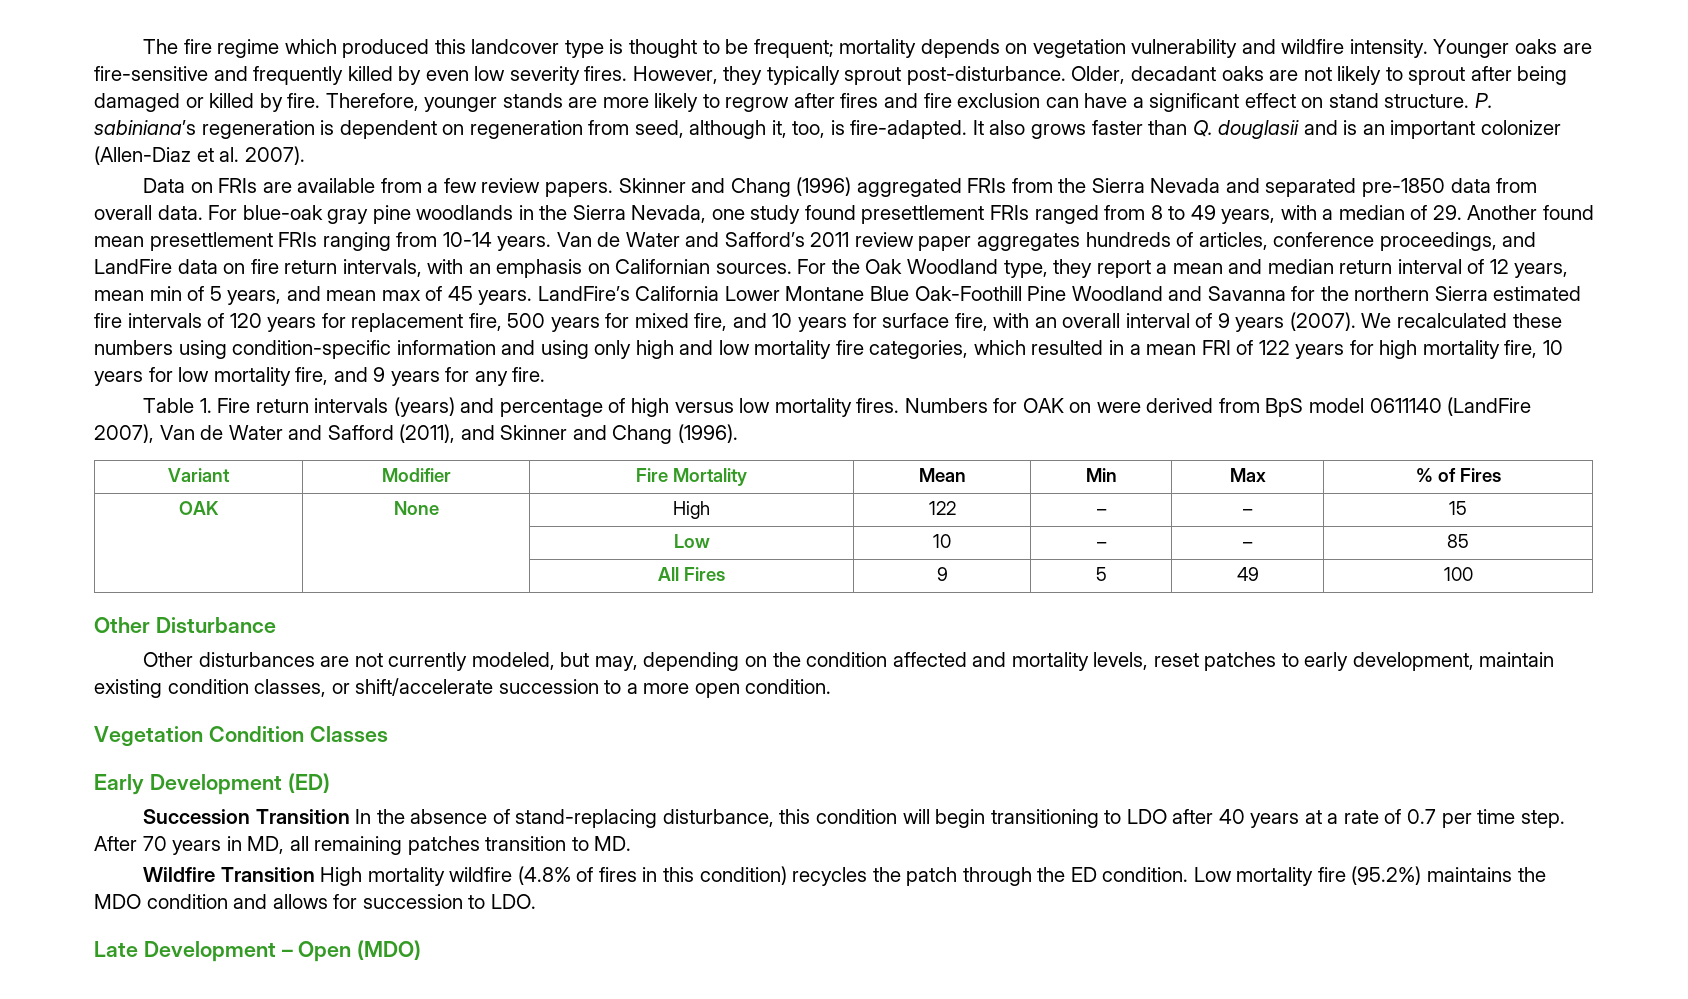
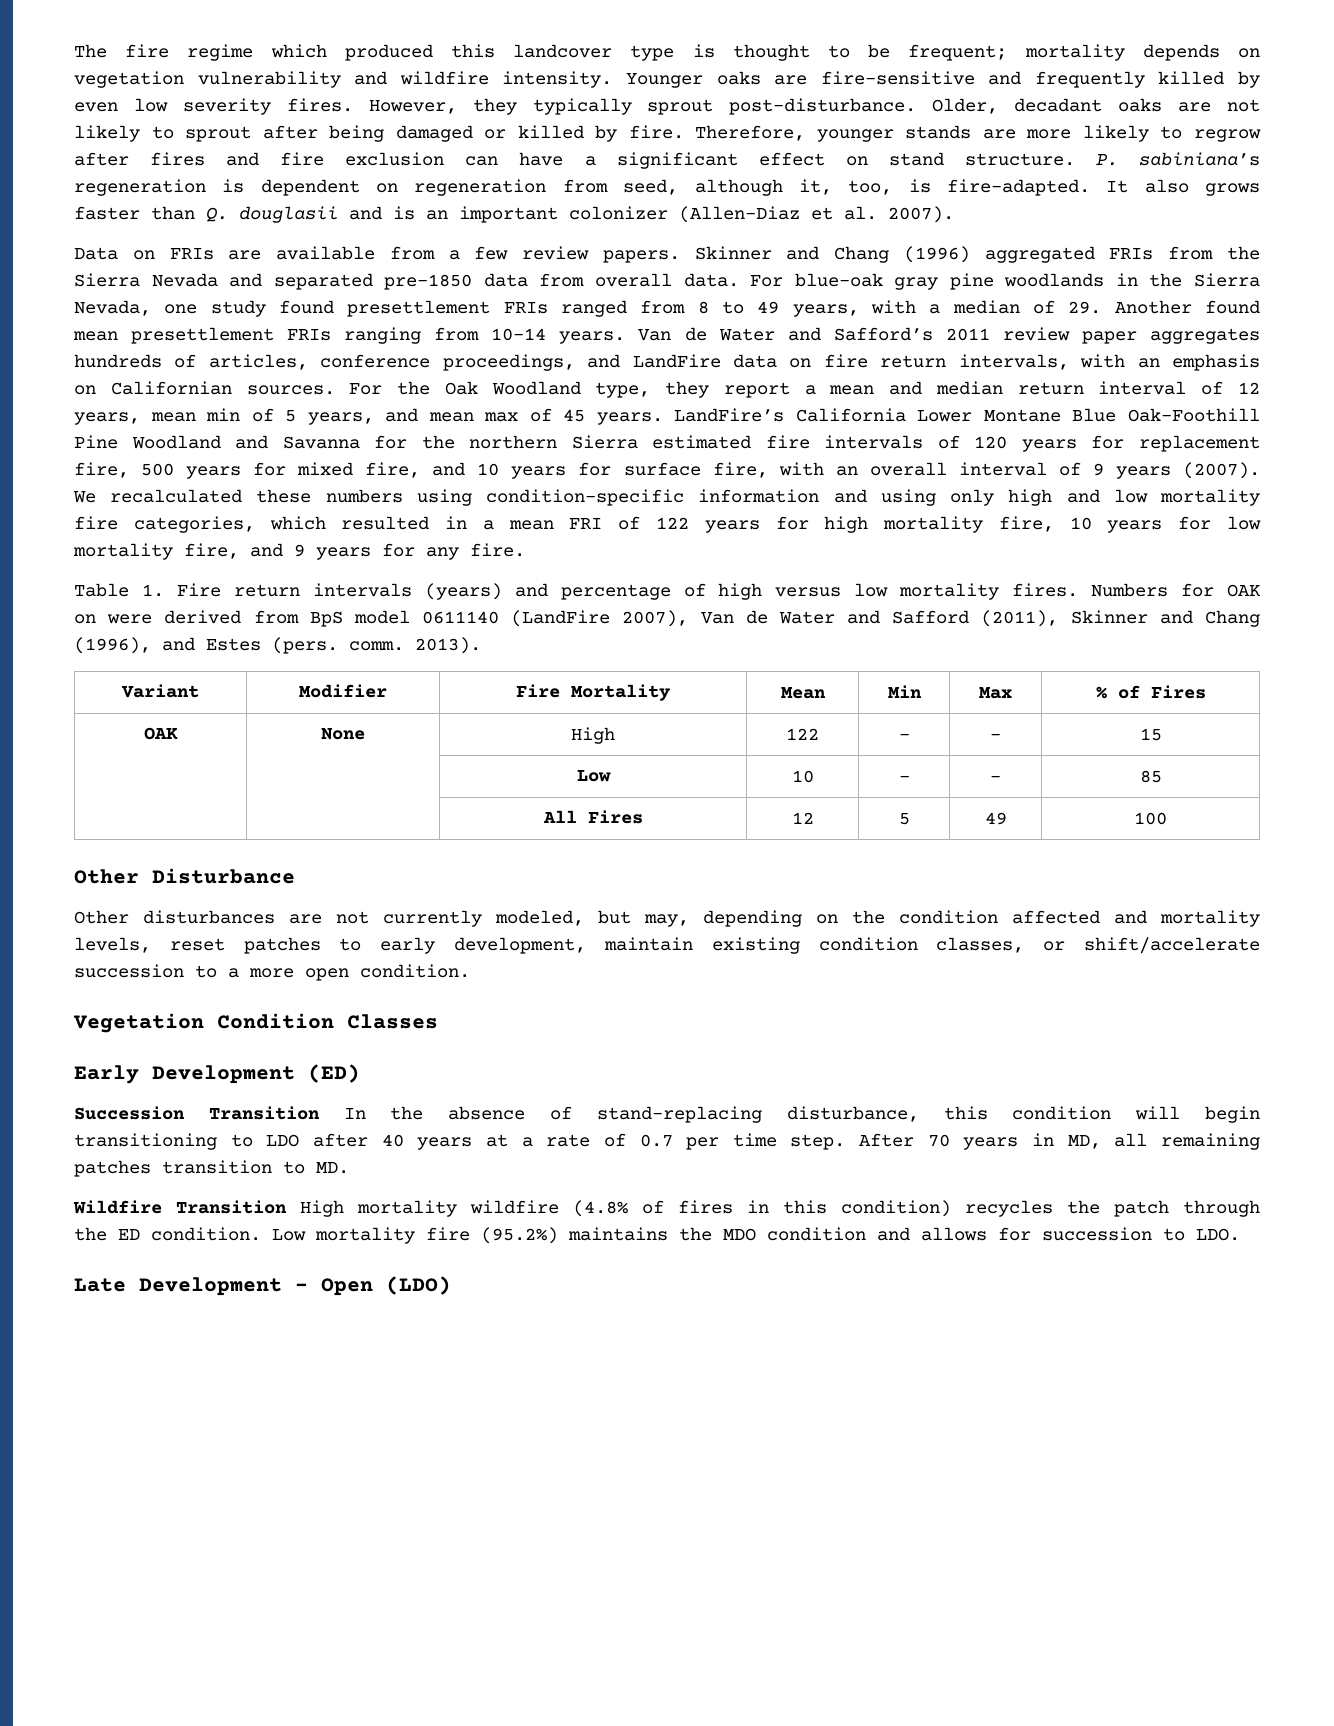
[460,424,738,444] and Skinner and Chang (1996). -> [1070,610,1260,627] [74,637,481,654] Skinner and Chang (1996), and Estes (pers. comm. 2013).
[936,567,948,581] 9 -> [791,812,814,824] 12
[357,940,422,960] (MDO) -> [386,1276,451,1295] (LDO)

